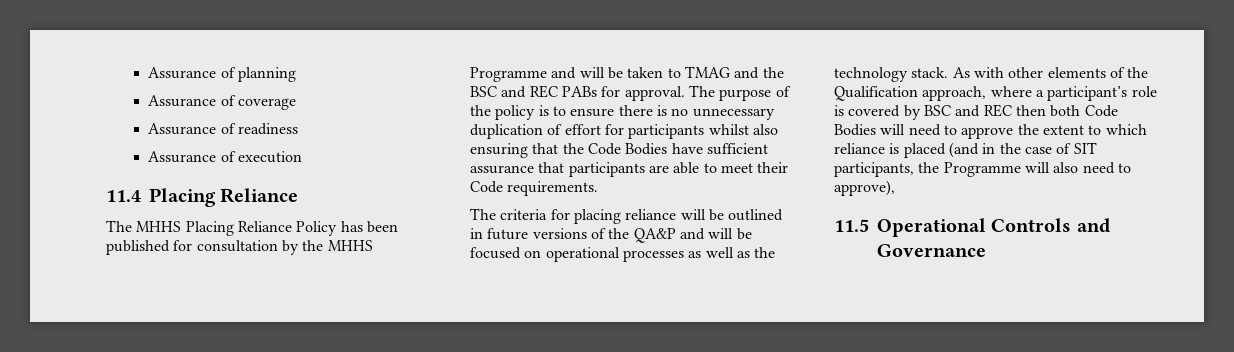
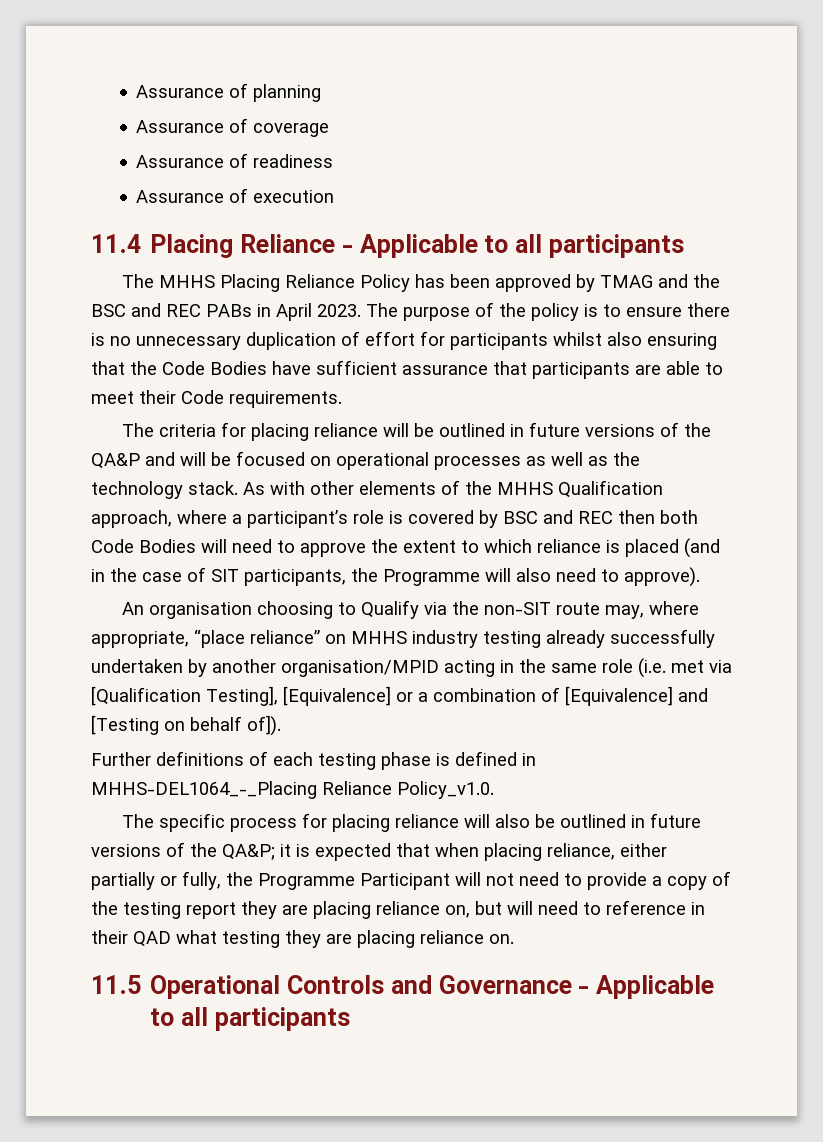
(299, 195) none -> [341,234,684,258] - Applicable to all participants
[106,240,373,255] [470,67,681,82] published for consultation by the MHHS Programme and will be taken to -> [494,274,595,292] approved by
[601,86,685,101] for approval. -> [257,303,361,321] in April 2023.
(1149, 72) none -> [497,482,553,495] MHHS
[834,180,895,196] approve), -> [624,567,700,587] [121,600,699,619] [91,629,715,648] [91,658,732,678] [91,686,708,706] [91,715,281,736] [91,751,536,770] [91,781,494,799] [121,813,701,832] [91,842,667,861] [91,871,731,890] [91,900,705,919] [91,930,514,948] approve). // An organisation choosing to Qualify via the non-SIT route may, where appropriate, “place reliance” on MHHS industry testing already successfully undertaken by another organisation/MPID acting in the same role (i.e. met via [Qualification Testing], [Equivalence] or a combination of [Equivalence] and [Testing on behalf of]). // Further definitions of each testing phase is defined in MHHS-DEL1064_-_Placing Reliance Policy_v1.0. // The specific process for placing reliance will also be outlined in future versions of the QA&P; it is expected that when placing reliance, either partially or fully, the Programme Participant will not need to provide a copy of the testing report they are placing reliance on, but will need to reference in their QAD what testing they are placing reliance on.
(986, 250) none -> [578,975,714,999] [150,1007,350,1031] - Applicable to all participants

